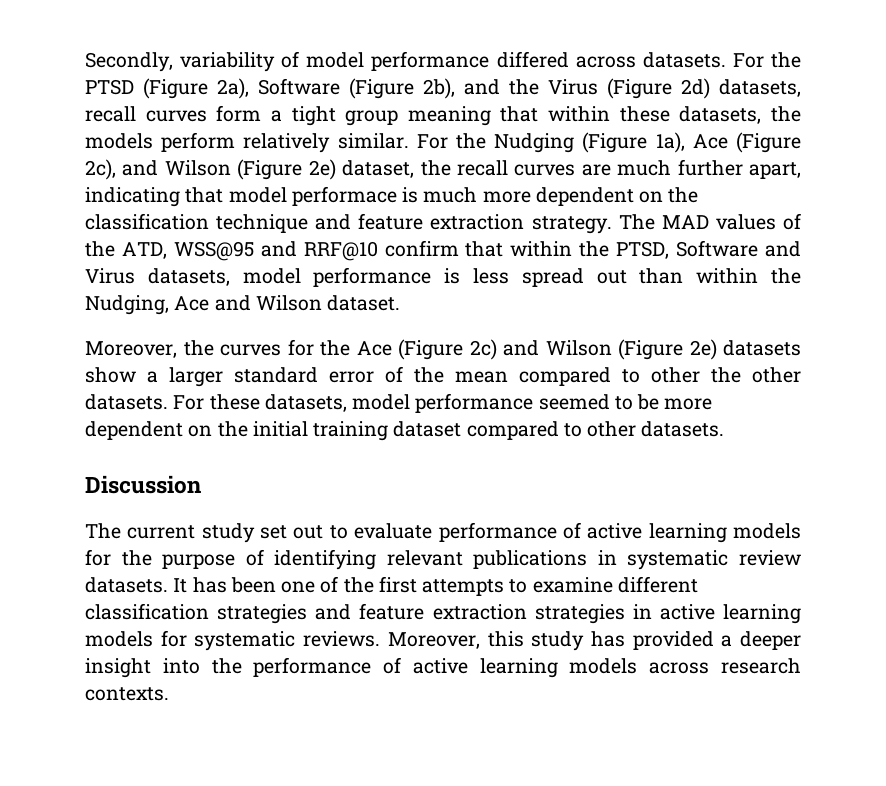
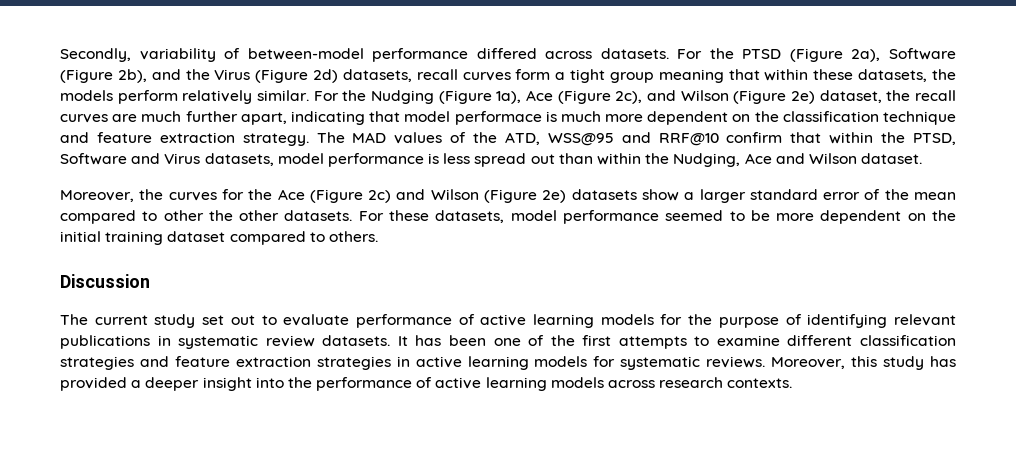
[306,52,365,68] model -> [247,48,364,60] between-model
[587,421,725,437] other datasets. -> [328,231,378,242] others.

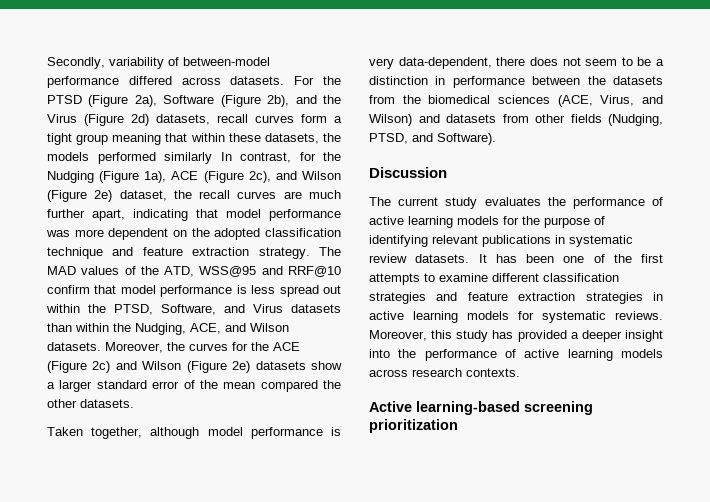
[117,90,339,104] perform relatively similar. For -> [97,152,316,164] performed similarly In contrast, for
[526,90,553,101] Ace -> [171,171,199,180] ACE
[454,111,779,125] performace is much more dependent on the -> [269,209,341,221] [46,228,261,240] performance was more dependent on the adopted
[829,132,956,145] [60,153,274,166] within the PTSD, Software and Virus datasets, -> (117, 289) none
(555, 159) none -> [46,304,341,315] within the PTSD, Software, and Virus datasets
[744,153,923,164] Ace and Wilson dataset. // -> [190,323,289,334] [47,342,101,351] ACE, and Wilson datasets.
[277,189,305,200] Ace -> [273,342,300,351] ACE
[142,210,204,221] to other -> (318, 386) none
[358,210,956,224] [60,231,378,245] For these datasets, model performance seemed to be more dependent on the initial training dataset compared to others. -> [47,427,341,439] [369,57,664,69] [369,76,663,88] [369,95,663,107] [369,114,663,126] [369,133,496,145] // Taken together, although model performance is very data-dependent, there does not seem to be a distinction in performance between the datasets from the biomedical sciences (ACE, Virus, and Wilson) and datasets from other fields (Nudging, PTSD, and Software).
[202,314,350,326] set out to evaluate -> [484,197,566,206] evaluates the
(793, 383) none -> [369,401,593,415] [369,419,458,433] // Active learning-based screening prioritization

